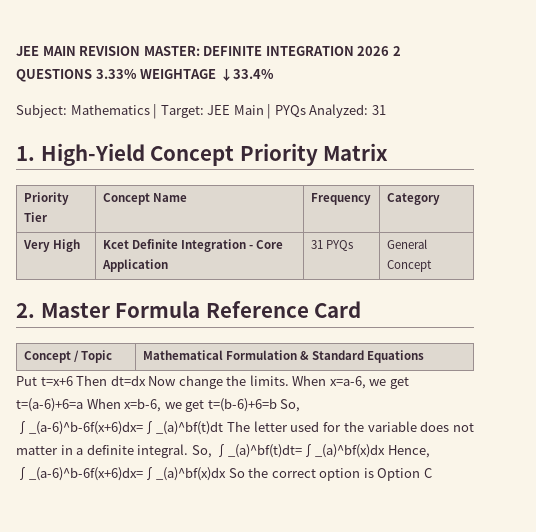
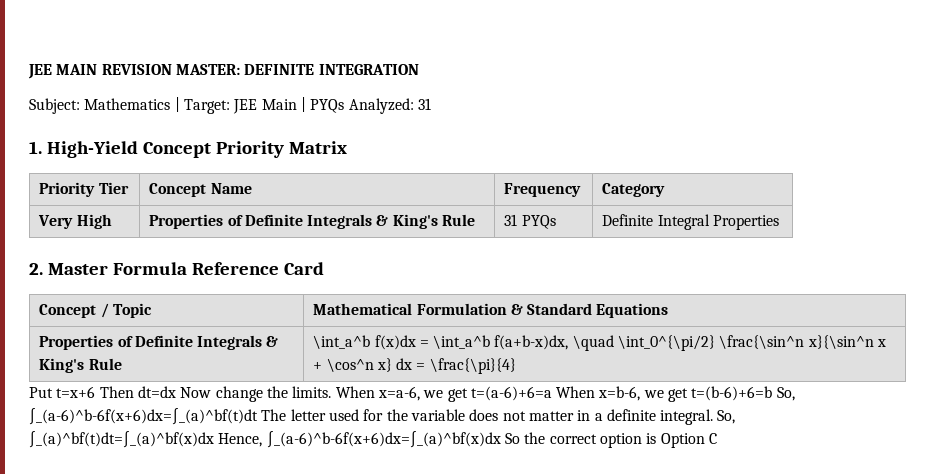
[357,46,401,56] [16,68,274,82] 2026 2 QUESTIONS 3.33% WEIGHTAGE ↓33.4% -> (419, 69) none
[102,239,284,252] [101,259,168,272] Kcet Definite Integration - Core Application -> [149,214,476,229] Properties of Definite Integrals & King's Rule
[386,239,427,249] [386,260,432,272] General Concept -> [602,214,779,230] Definite Integral Properties
(425, 356) none -> [39,335,279,350] [39,358,122,373] [313,335,887,351] [313,358,516,374] // Properties of Definite Integrals & King's Rule | \int_a^b f(x)dx = \int_a^b f(a+b-x)dx, \quad \int_0^{\pi/2} \frac{\sin^n x}{\sin^n x + \cos^n x} dx = \frac{\pi}{4}

